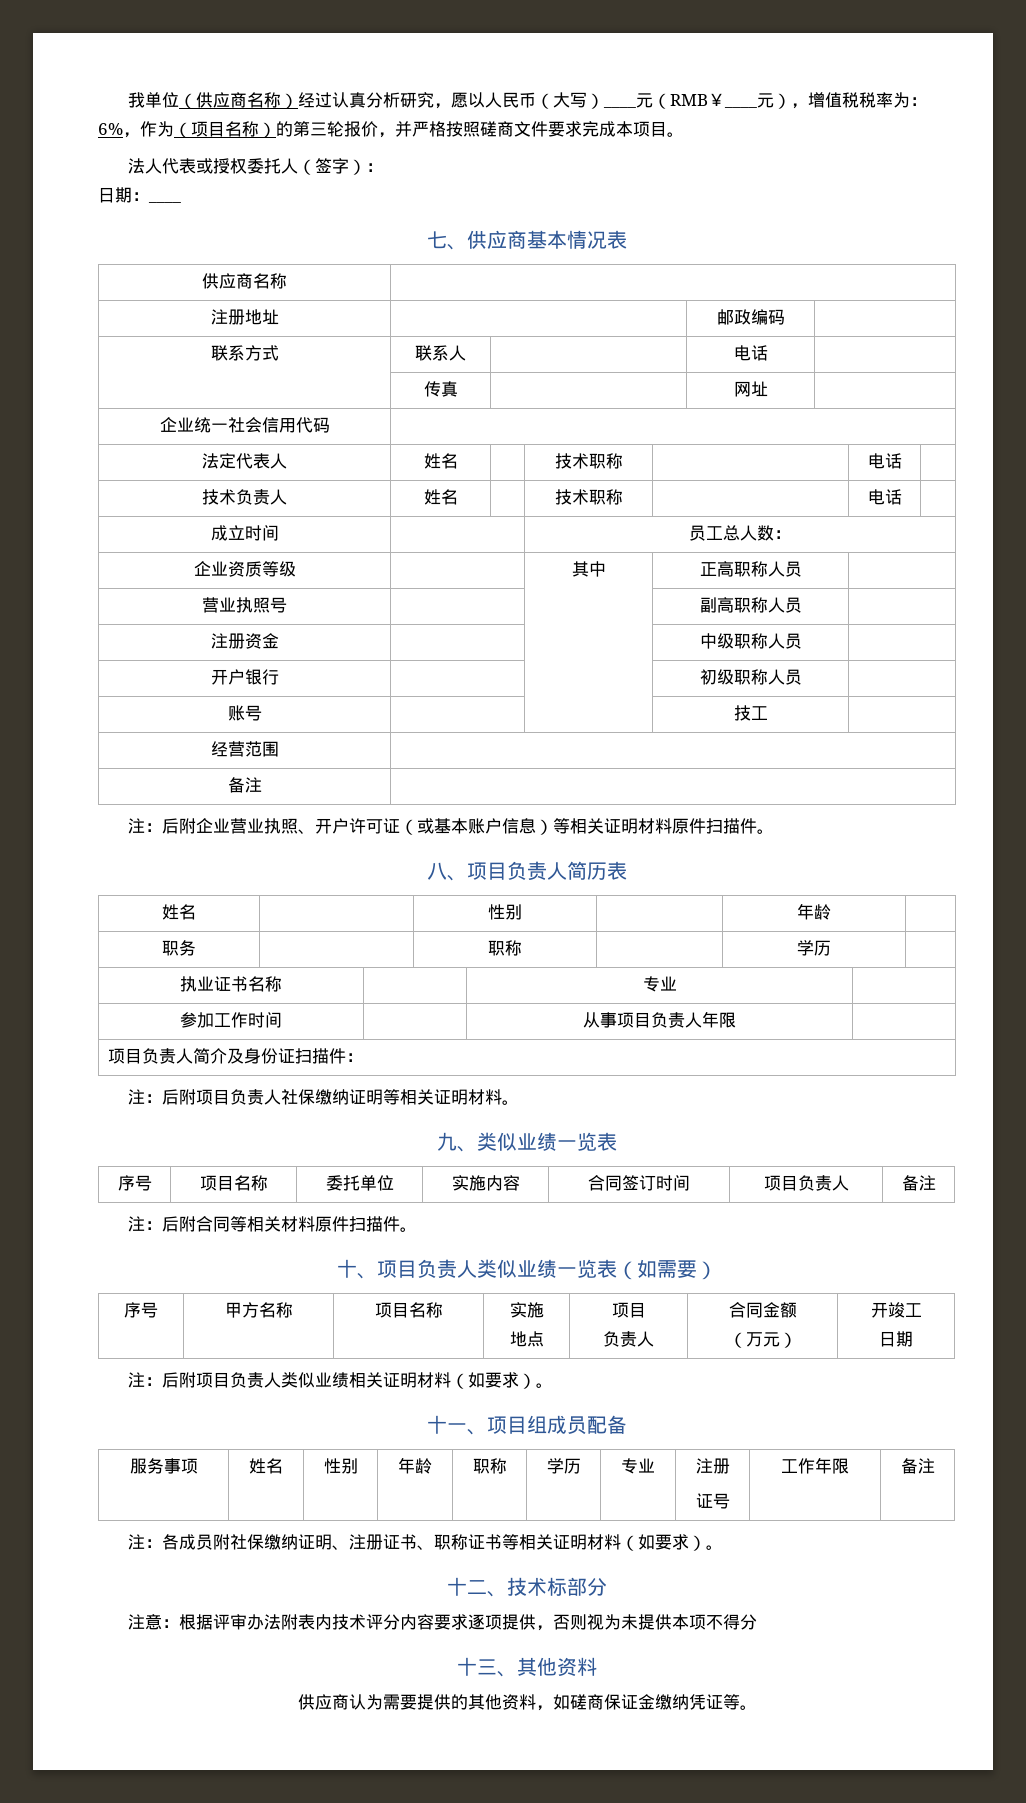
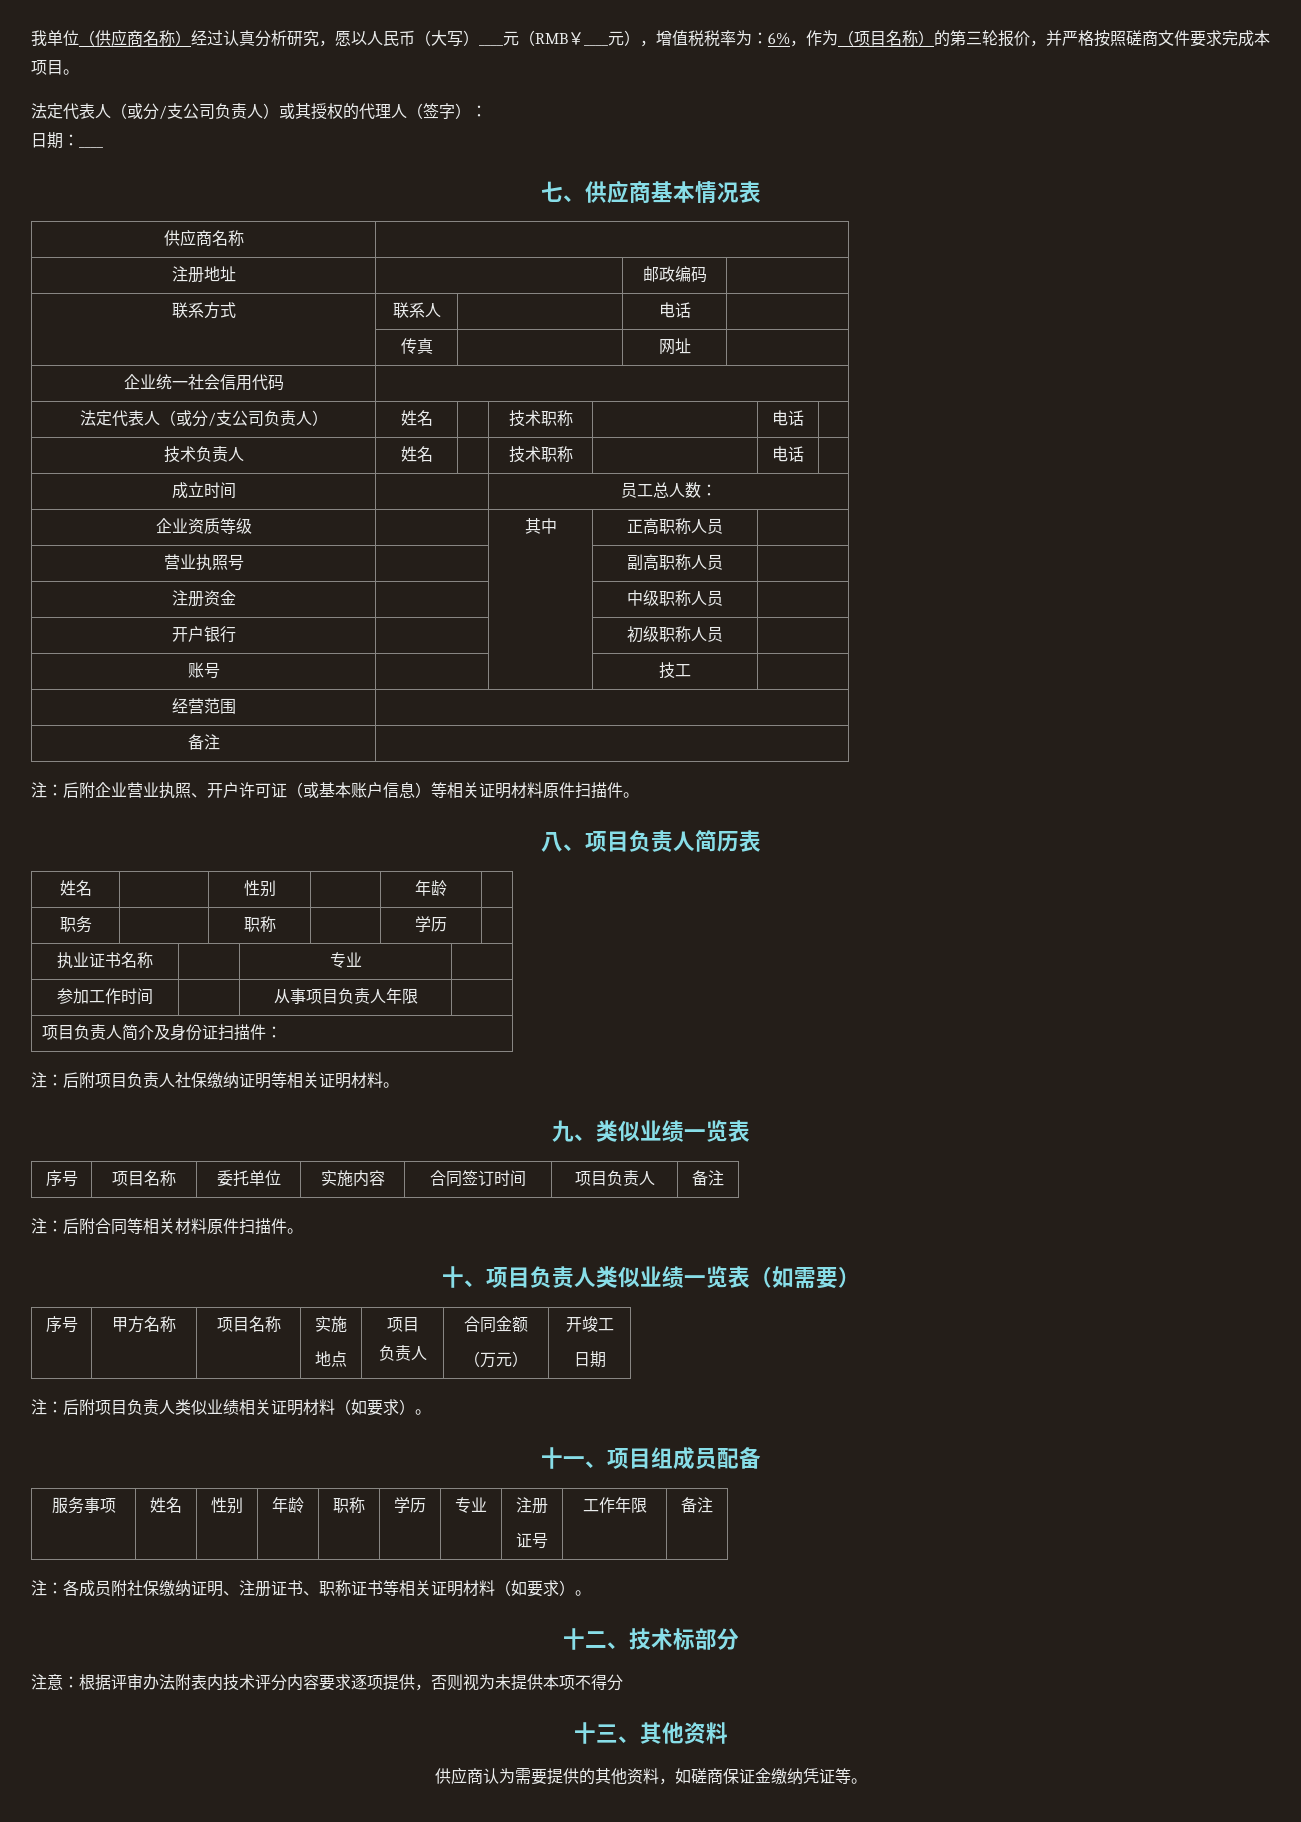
[144,158,281,174] 人代表或授权委托 -> [47,103,391,120] 定代表人（或分/支公司负责人）或其授权的代理
(287, 461) none -> [159,410,328,427] （或分/支公司负责人）

